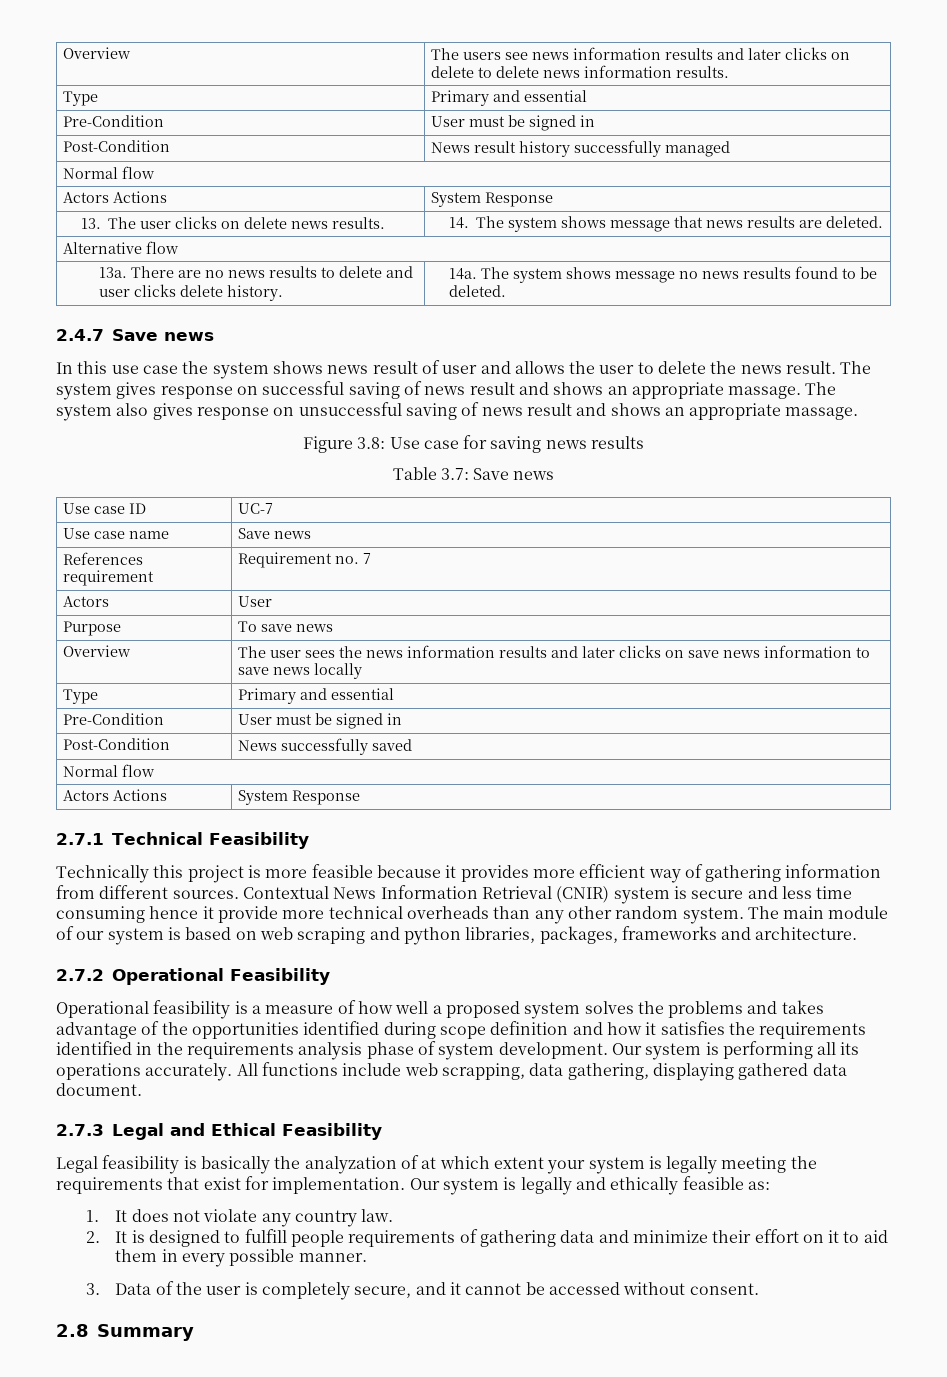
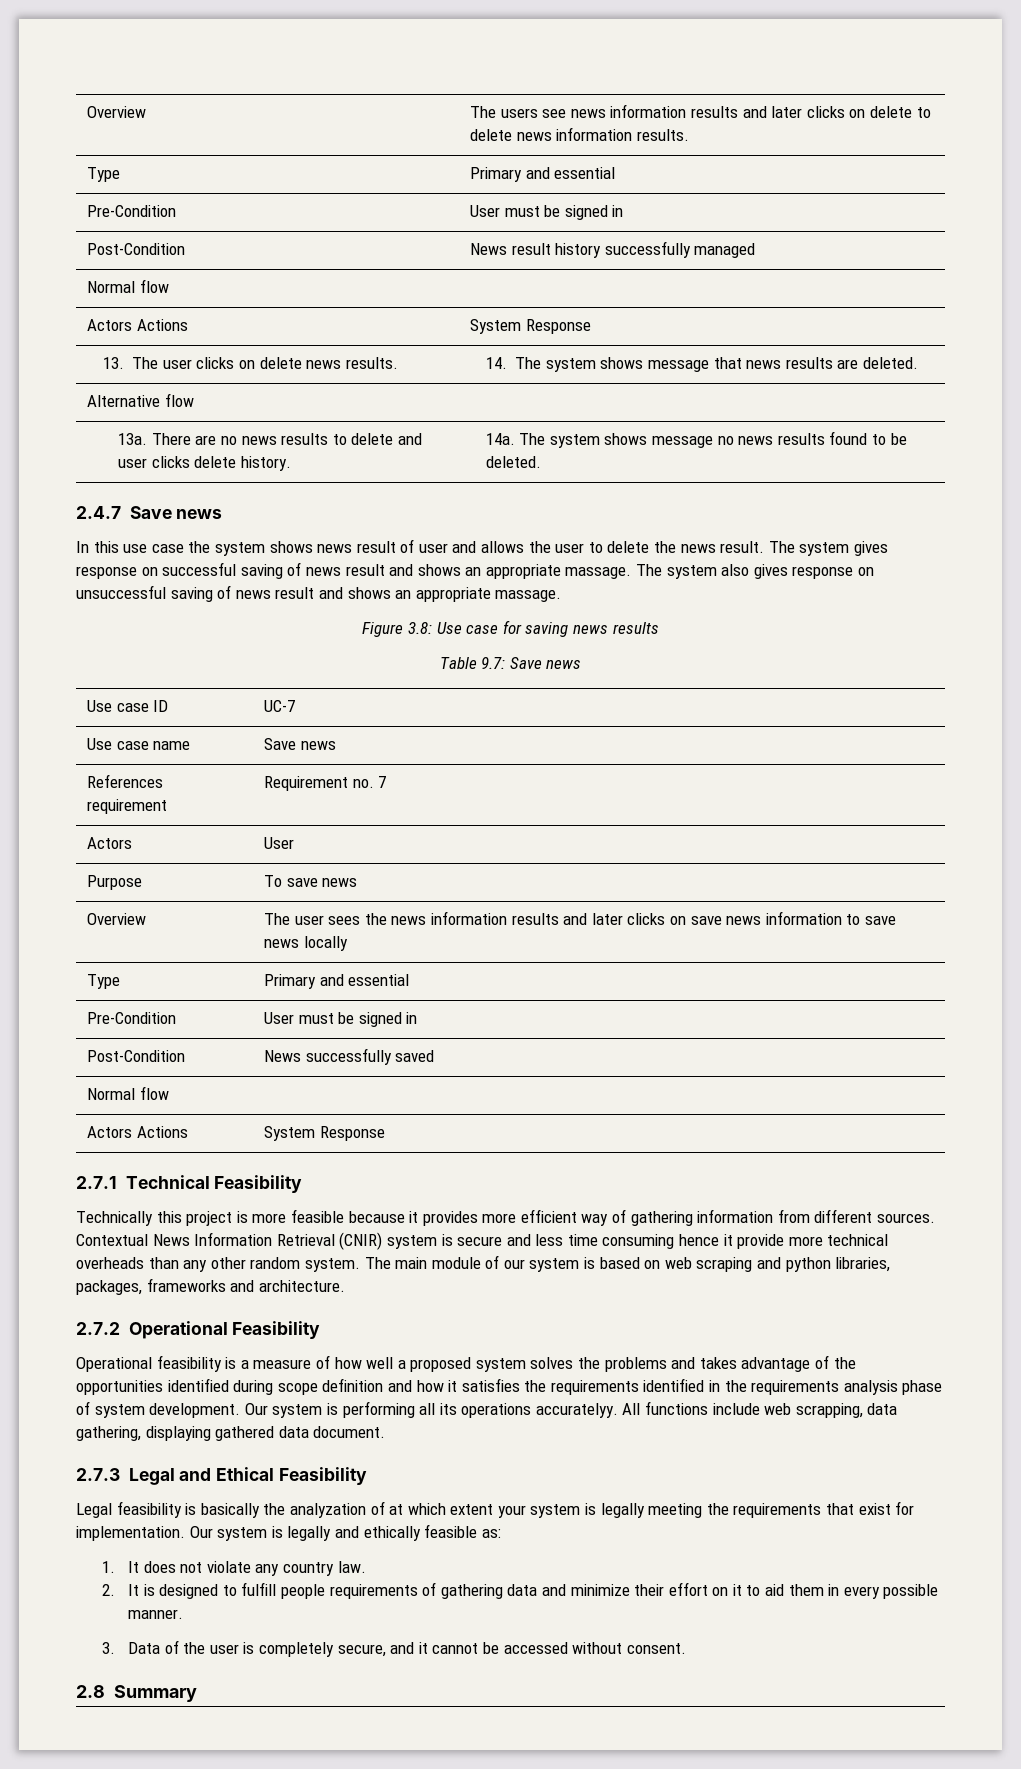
[440,468,469,480] 3.7: -> [481,657,506,669] 9.7:
[145,1063,233,1081] accurately. -> [535,1403,618,1418] accuratelyy.

